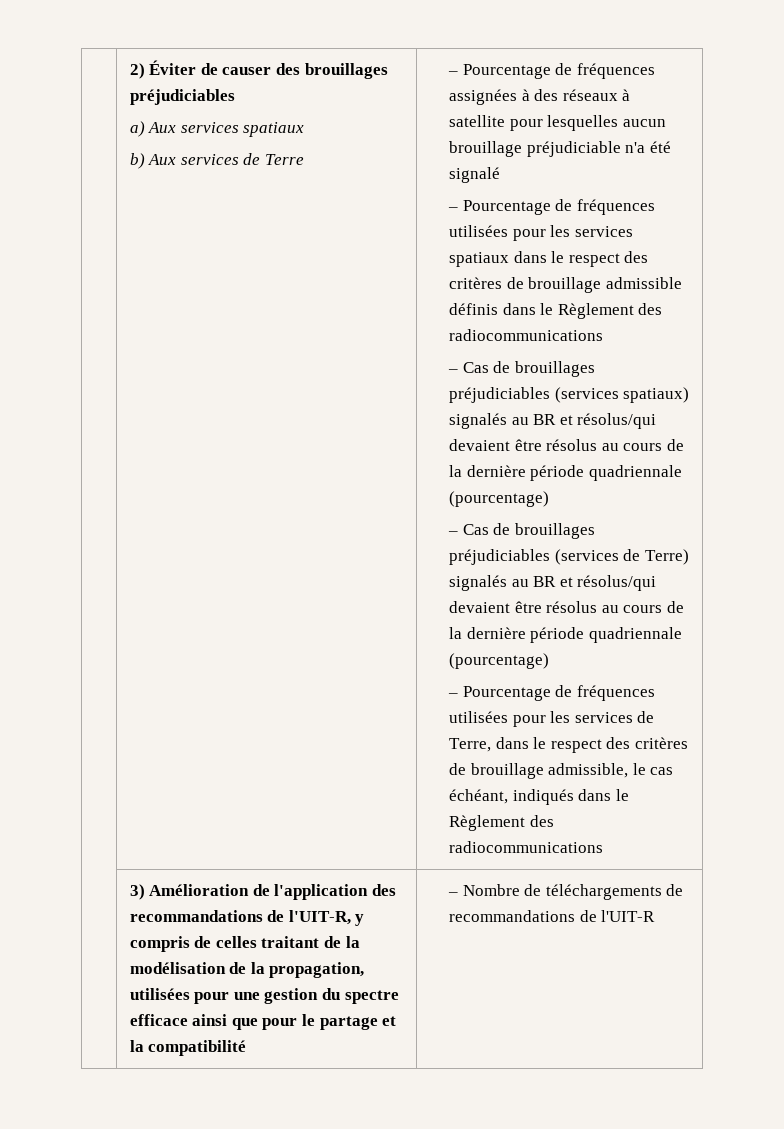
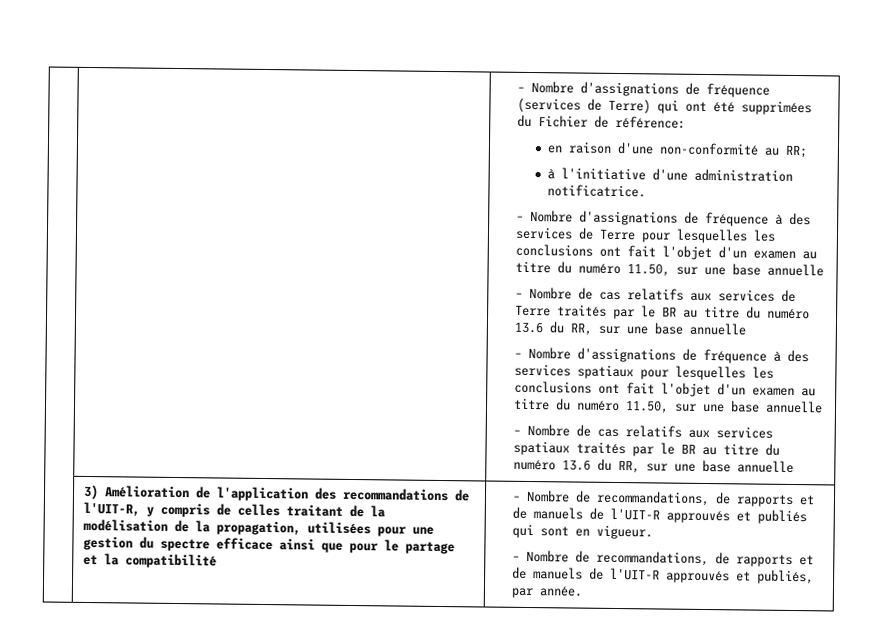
[129,60,388,79] [129,89,235,105] [129,121,305,137] [129,153,304,169] [447,63,655,79] [448,89,631,105] [448,115,666,131] [448,141,671,157] [448,167,500,183] [447,199,655,215] [448,225,633,241] [448,251,649,267] [448,277,682,293] [448,303,663,319] [448,329,603,341] [447,361,595,377] [448,387,690,403] [448,413,657,429] [448,439,684,451] [448,465,682,481] [448,491,549,507] [447,523,595,539] [448,549,689,565] [448,575,657,591] [448,601,684,613] [448,627,682,643] [448,653,549,669] [447,685,655,701] [448,711,655,727] [448,737,688,753] [448,763,674,779] [448,789,629,805] [448,815,554,831] [448,841,603,853] | 2) Éviter de causer des brouillages préjudiciables // a) Aux services spatiaux // b) Aux services de Terre | – Pourcentage de fréquences assignées à des réseaux à satellite pour lesquelles aucun brouillage préjudiciable n'a été signalé // – Pourcentage de fréquences utilisées pour les services spatiaux dans le respect des critères de brouillage admissible définis dans le Règlement des radiocommunications // – Cas de brouillages préjudiciables (services spatiaux) signalés au BR et résolus/qui devaient être résolus au cours de la dernière période quadriennale (pourcentage) // – Cas de brouillages préjudiciables (services de Terre) signalés au BR et résolus/qui devaient être résolus au cours de la dernière période quadriennale (pourcentage) // – Pourcentage de fréquences utilisées pour les services de Terre, dans le respect des critères de brouillage admissible, le cas échéant, indiqués dans le Règlement des radiocommunications -> [516,80,770,98] [516,97,812,116] [516,114,686,129] [546,141,808,159] [546,167,793,182] [546,184,646,198] [515,209,811,227] [514,226,776,244] [514,243,817,261] [514,260,824,277] [514,286,796,303] [514,304,810,320] [513,321,746,336] [513,346,809,364] [513,363,774,381] [513,380,816,398] [512,397,823,414] [512,423,773,439] [512,440,780,457] [512,458,794,474] | | – Nombre d'assignations de fréquence (services de Terre) qui ont été supprimées du Fichier de référence: // en raison d'une non-conformité au RR; // à l'initiative d'une administration notificatrice. // – Nombre d'assignations de fréquence à des services de Terre pour lesquelles les conclusions ont fait l'objet d'un examen au titre du numéro 11.50, sur une base annuelle // – Nombre de cas relatifs aux services de Terre traités par le BR au titre du numéro 13.6 du RR, sur une base annuelle // – Nombre d'assignations de fréquence à des services spatiaux pour lesquelles les conclusions ont fait l'objet d'un examen au titre du numéro 11.50, sur une base annuelle // – Nombre de cas relatifs aux services spatiaux traités par le BR au titre du numéro 13.6 du RR, sur une base annuelle
[545,884,684,900] [448,910,656,922] téléchargements de recommandations de l'UIT-R -> [595,490,815,507] [511,506,807,525] [511,523,653,540] [511,549,814,567] [511,566,814,585] [510,586,582,599] recommandations, de rapports et de manuels de l'UIT-R approuvés et publiés qui sont en vigueur. // – Nombre de recommandations, de rapports et de manuels de l'UIT-R approuvés et publiés, par année.

